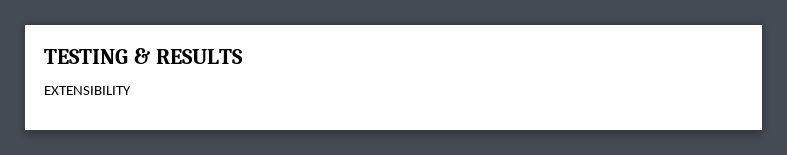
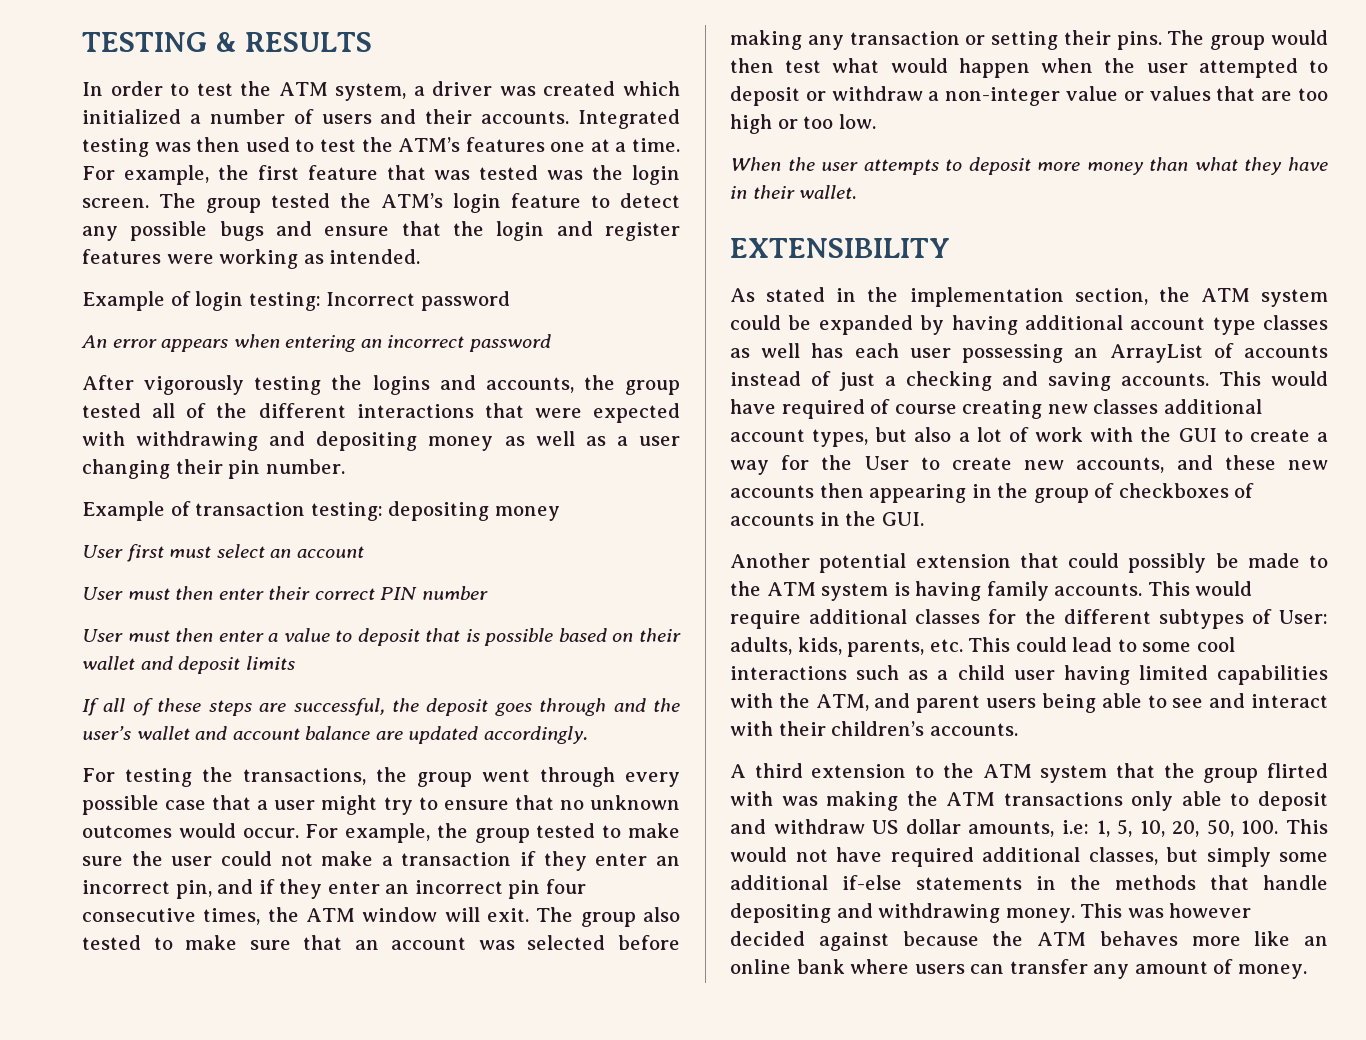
[44,86,131,95] EXTENSIBILITY -> [82,81,680,101] [82,109,680,129] [82,137,680,157] [82,165,681,185] [82,193,681,213] [82,221,680,241] [82,249,421,269] [82,291,510,311] [81,334,551,352] [82,375,680,395] [82,403,680,423] [82,431,681,451] [82,459,345,479] [82,501,560,521] [82,544,364,562] [82,586,488,600] [82,628,682,646] [82,656,295,674] [82,698,680,716] [82,726,588,744] [82,767,680,787] [82,795,680,815] [82,823,681,843] [82,851,680,871] [82,879,586,899] [82,907,681,927] [82,935,680,950] [730,30,1328,50] [730,58,1328,78] [730,86,1328,106] [730,114,876,134] [730,157,1328,175] [730,185,857,199] [730,238,950,258] [730,287,1328,307] [730,315,1328,335] [730,343,1328,363] [730,371,1328,391] [730,399,1262,419] [730,427,1328,447] [730,455,1328,475] [730,483,1255,503] [730,511,924,526] [730,553,1328,573] [730,581,1253,601] [730,609,1328,629] [730,637,1235,657] [730,665,1328,685] [730,693,1328,713] [730,721,1018,736] [730,763,1328,783] [730,791,1328,811] [730,819,1328,837] [730,847,1328,867] [730,875,1328,890] [730,903,1252,923] [730,931,1328,951] [730,959,1307,979] In order to test the ATM system, a driver was created which initialized a number of users and their accounts. Integrated testing was then used to test the ATM’s features one at a time. For example, the first feature that was tested was the login screen. The group tested the ATM’s login feature to detect any possible bugs and ensure that the login and register features were working as intended. // Example of login testing: Incorrect password // An error appears when entering an incorrect password // After vigorously testing the logins and accounts, the group tested all of the different interactions that were expected with withdrawing and depositing money as well as a user changing their pin number. // Example of transaction testing: depositing money // User first must select an account // User must then enter their correct PIN number // User must then enter a value to deposit that is possible based on their wallet and deposit limits // If all of these steps are successful, the deposit goes through and the user’s wallet and account balance are updated accordingly. // For testing the transactions, the group went through every possible case that a user might try to ensure that no unknown outcomes would occur. For example, the group tested to make sure the user could not make a transaction if they enter an incorrect pin, and if they enter an incorrect pin four consecutive times, the ATM window will exit. The group also tested to make sure that an account was selected before making any transaction or setting their pins. The group would then test what would happen when the user attempted to deposit or withdraw a non-integer value or values that are too high or too low. // When the user attempts to deposit more money than what they have in their wallet. // EXTENSIBILITY // As stated in the implementation section, the ATM system could be expanded by having additional account type classes as well has each user possessing an ArrayList of accounts instead of just a checking and saving accounts. This would have required of course creating new classes additional account types, but also a lot of work with the GUI to create a way for the User to create new accounts, and these new accounts then appearing in the group of checkboxes of accounts in the GUI. // Another potential extension that could possibly be made to the ATM system is having family accounts. This would require additional classes for the different subtypes of User: adults, kids, parents, etc. This could lead to some cool interactions such as a child user having limited capabilities with the ATM, and parent users being able to see and interact with their children’s accounts. // A third extension to the ATM system that the group flirted with was making the ATM transactions only able to deposit and withdraw US dollar amounts, i.e: 1, 5, 10, 20, 50, 100. This would not have required additional classes, but simply some additional if-else statements in the methods that handle depositing and withdrawing money. This was however decided against because the ATM behaves more like an online bank where users can transfer any amount of money.

